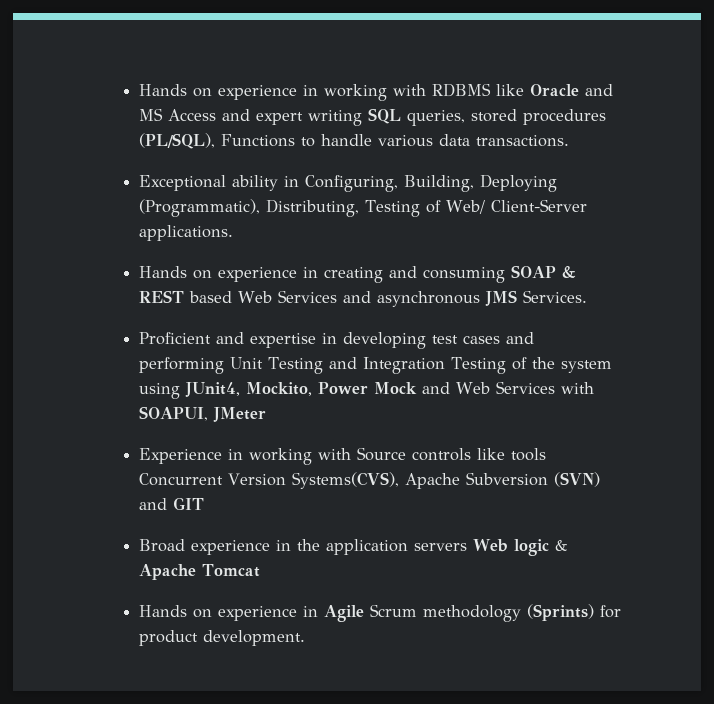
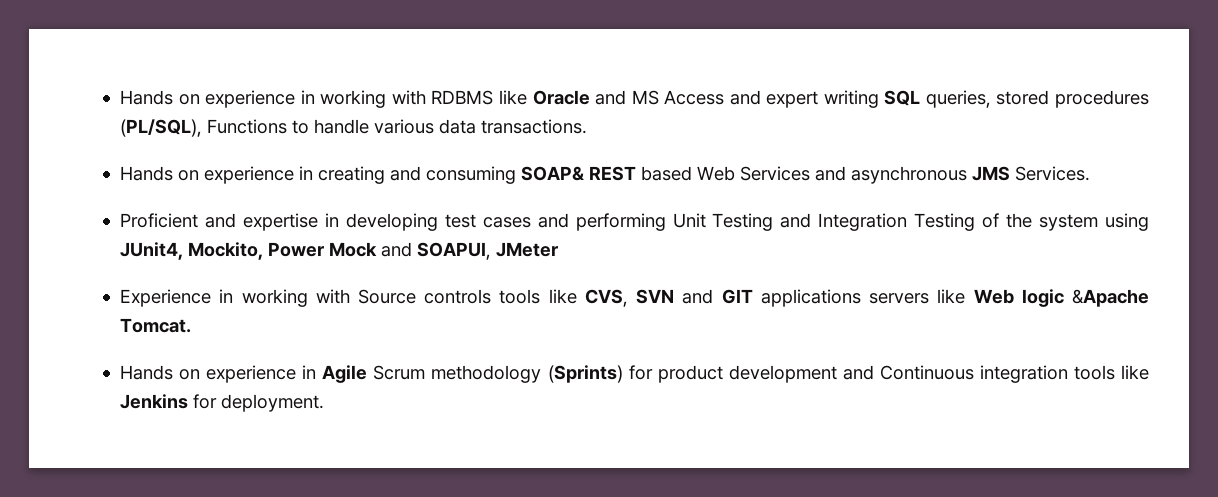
[139,174,558,192] [139,199,588,217] [139,225,234,241] // Exceptional ability in Configuring, Building, Deploying (Programmatic), Distributing, Testing of Web/ Client-Server applications. -> (588, 126) none
[511,265,577,278] SOAP & -> [521,166,585,181] SOAP&
[456,381,595,394] Web Services with -> (413, 249) none
[477,448,547,461] [139,472,601,489] [139,497,205,510] [139,539,568,556] [139,564,261,580] like tools Concurrent Version Systems(CVS), Apache Subversion (SVN) and GIT // Broad experience in the application servers Web logic & Apache Tomcat -> [499,289,1149,307] [120,318,192,333] tools like CVS, SVN and GIT applications servers like Web logic &Apache Tomcat.
[203,630,306,646] development. -> [728,365,1150,383] [120,394,325,412] development and Continuous integration tools like Jenkins for deployment.

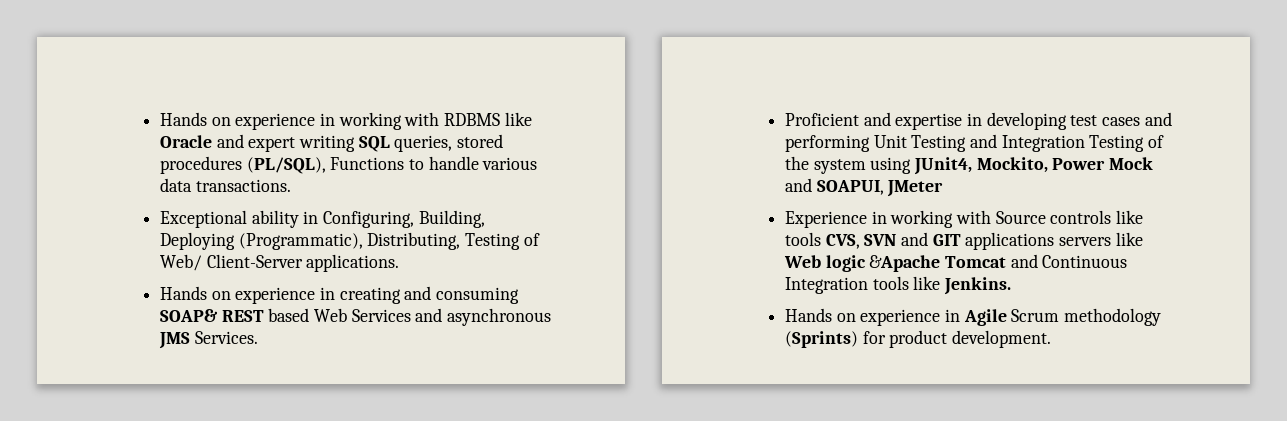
[631,90,761,105] MS Access and -> (244, 141) none
(588, 126) none -> [159,210,485,228] [159,232,540,250] [159,254,400,272] // Exceptional ability in Configuring, Building, Deploying (Programmatic), Distributing, Testing of Web/ Client-Server applications.
[499,289,577,304] tools like -> [1116,210,1144,224] [784,232,821,246] like tools
[120,318,192,333] Tomcat. -> [945,254,1128,268] [784,276,1012,295] Tomcat and Continuous Integration tools like Jenkins.
[728,365,1150,383] [120,394,325,412] development and Continuous integration tools like Jenkins for deployment. -> [952,330,1052,348] development.

